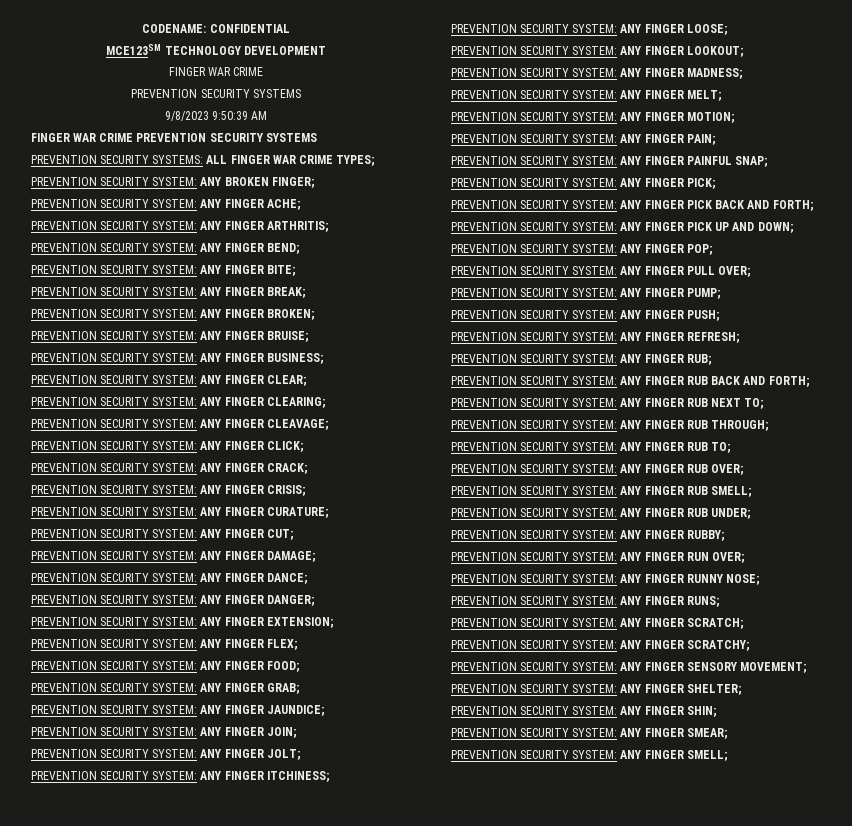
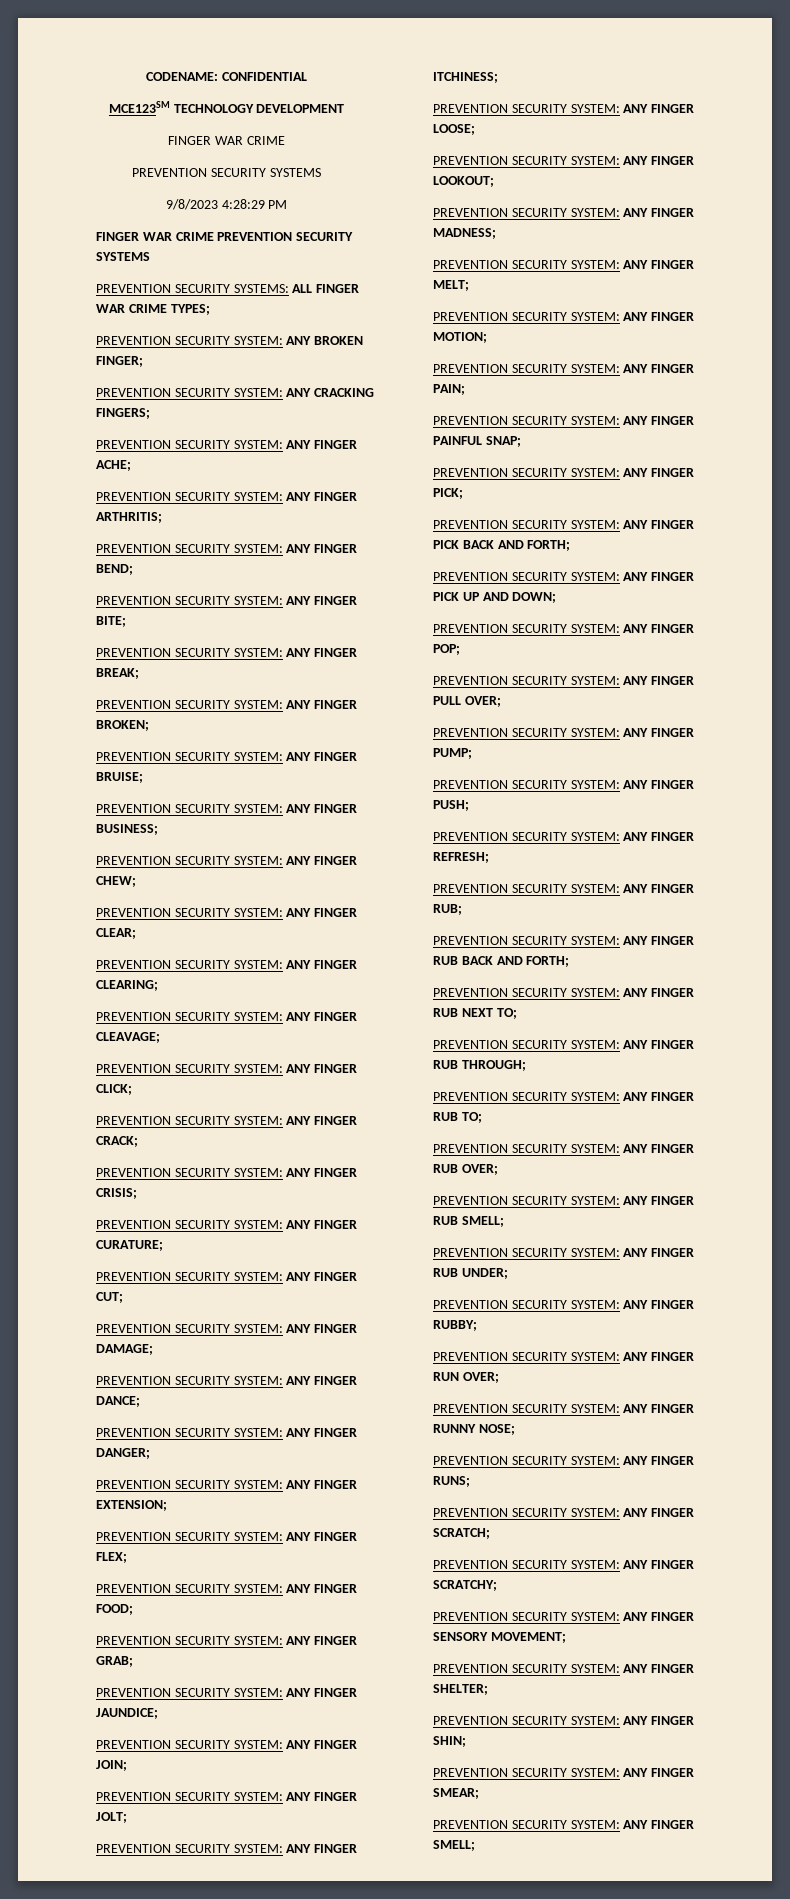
[212,111,268,120] 9:50:39 AM -> [221,199,288,209] 4:28:29 PM
(315, 182) none -> [95,388,375,397] [95,408,150,419] // PREVENTION SECURITY SYSTEM: ANY CRACKING FINGERS;
(324, 358) none -> [95,856,358,865] [95,876,136,887] // PREVENTION SECURITY SYSTEM: ANY FINGER CHEW;

